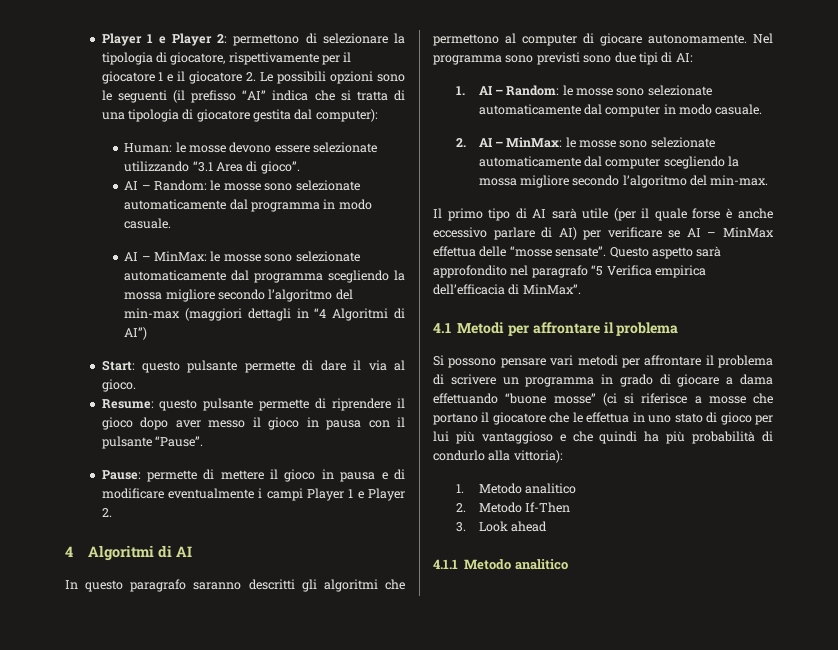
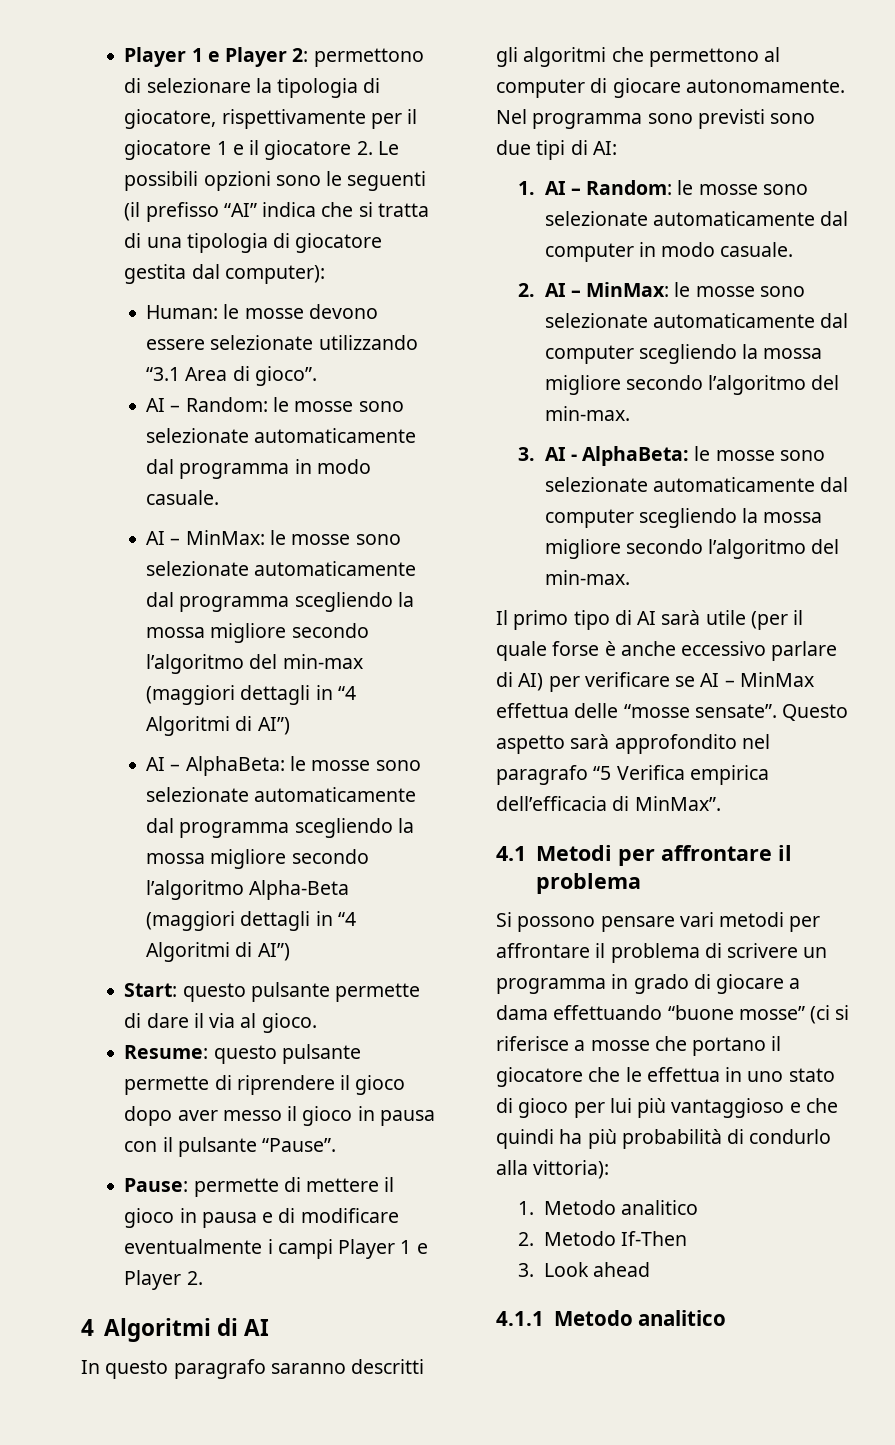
(148, 333) none -> [146,756,421,776] [146,787,417,802] [146,818,415,838] [146,849,369,869] [146,880,350,900] [146,911,357,931] [146,942,290,962] // AI – AlphaBeta: le mosse sono selezionate automaticamente dal programma scegliendo la mossa migliore secondo l’algoritmo Alpha-Beta (maggiori dettagli in “4 Algoritmi di AI”)
(769, 180) none -> [517,446,825,466] [544,477,849,492] [544,508,823,528] [544,539,840,559] [544,570,630,585] // 3. AI - AlphaBeta: le mosse sono selezionate automaticamente dal computer scegliendo la mossa migliore secondo l’algoritmo del min-max.

